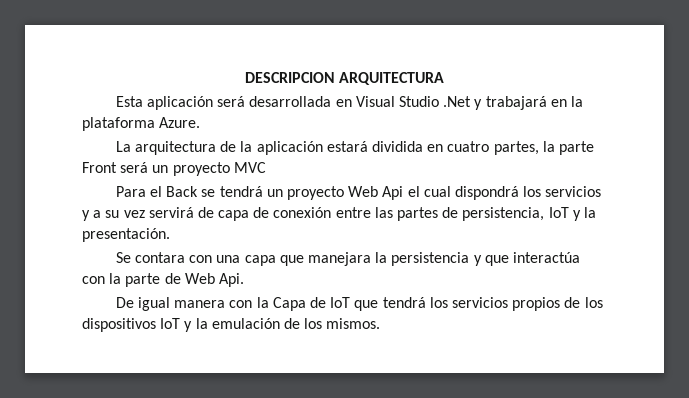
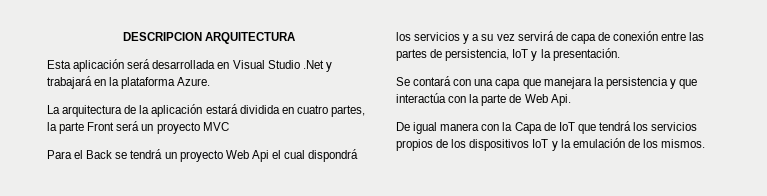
[135,252,186,263] contara -> [413,76,452,86] contará

